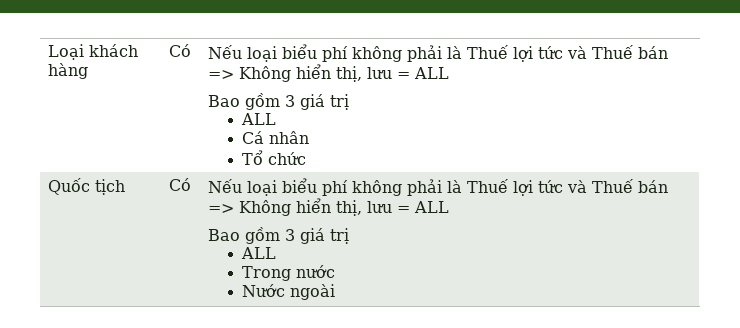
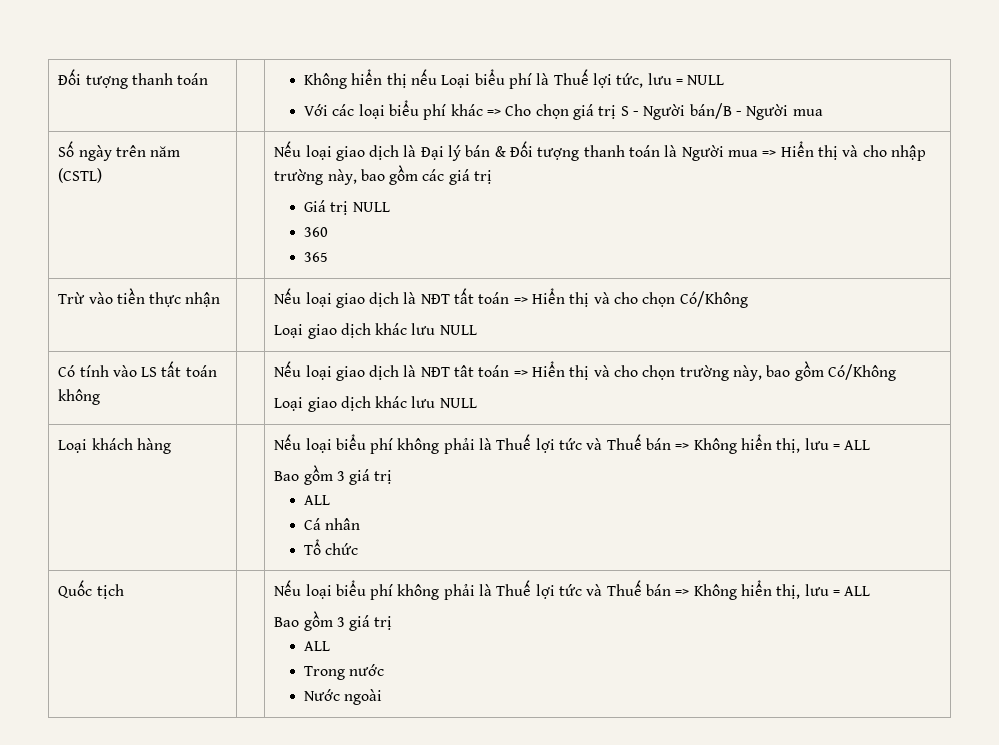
(48, 52) none -> [58,69,209,89] [304,69,725,89] [304,100,823,120] [58,141,181,161] [58,168,103,183] [274,141,926,161] [274,165,493,185] [304,200,390,215] [304,227,329,237] [304,252,329,262] [58,288,221,307] [274,288,748,308] [274,323,477,339] [58,361,217,377] [58,389,101,405] [274,361,896,381] [274,396,477,412] Đối tượng thanh toán | | Không hiển thị nếu Loại biểu phí là Thuế lợi tức, lưu = NULL // Với các loại biểu phí khác => Cho chọn giá trị S - Người bán/B - Người mua // Số ngày trên năm (CSTL) | | Nếu loại giao dịch là Đại lý bán & Đối tượng thanh toán là Người mua => Hiển thị và cho nhập trường này, bao gồm các giá trị // Giá trị NULL // 360 // 365 // Trừ vào tiền thực nhận | | Nếu loại giao dịch là NĐT tất toán => Hiển thị và cho chọn Có/Không // Loại giao dịch khác lưu NULL // Có tính vào LS tất toán không | | Nếu loại giao dịch là NĐT tât toán => Hiển thị và cho chọn trường này, bao gồm Có/Không // Loại giao dịch khác lưu NULL //
[169,44,192,57] Có -> (171, 446) none
[169,178,192,191] Có -> (124, 591) none

